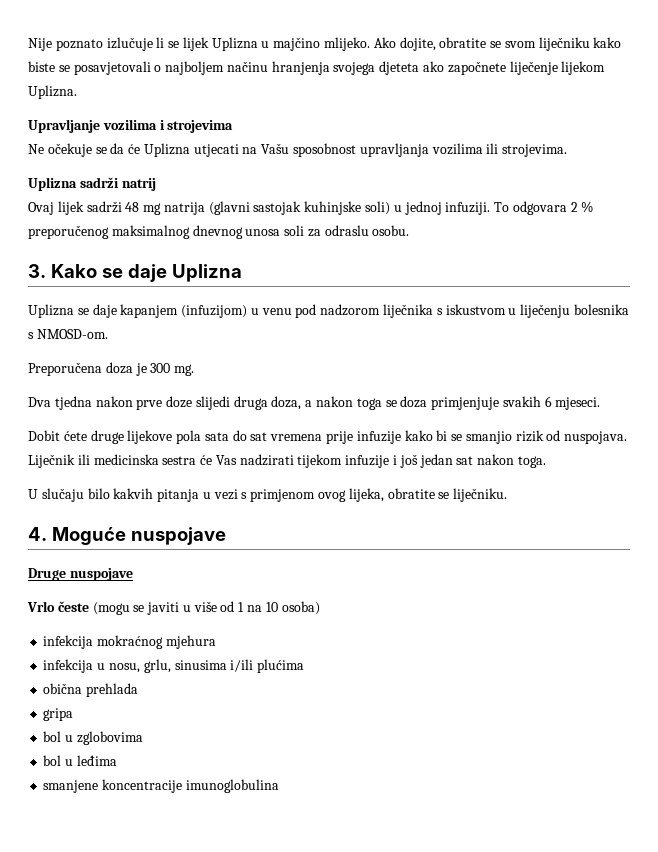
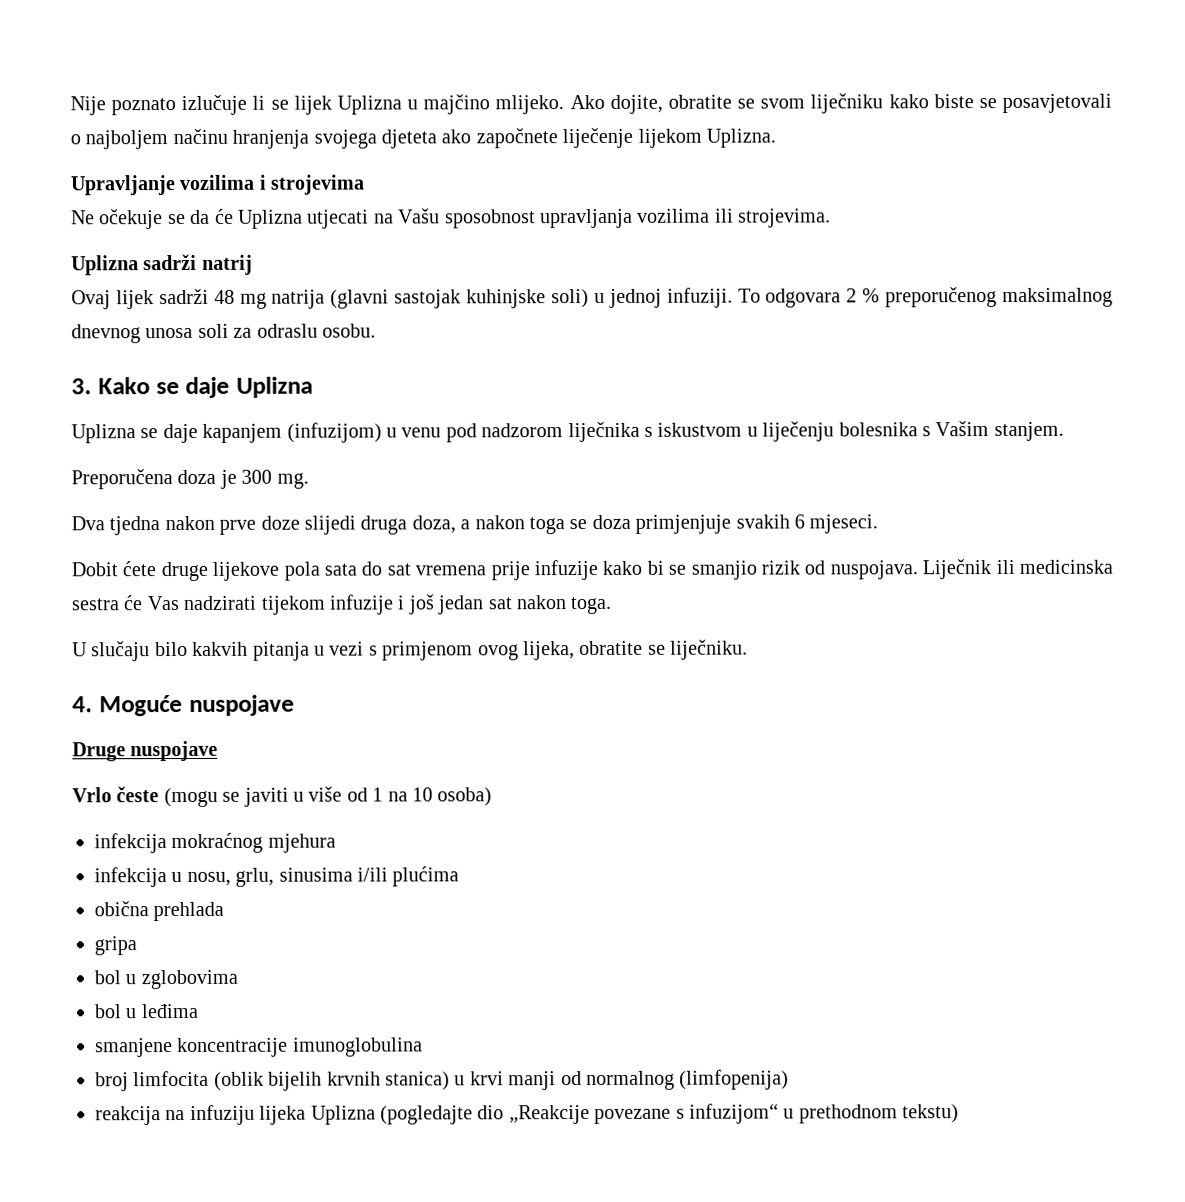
[36,329,108,339] NMOSD-om. -> [935,421,1064,442] Vašim stanjem.
(279, 786) none -> [95,1069,790,1092] [95,1103,960,1126] // broj limfocita (oblik bijelih krvnih stanica) u krvi manji od normalnog (limfopenija) // reakcija na infuziju lijeka Uplizna (pogledajte dio „Reakcije povezane s infuzijom“ u prethodnom tekstu)

